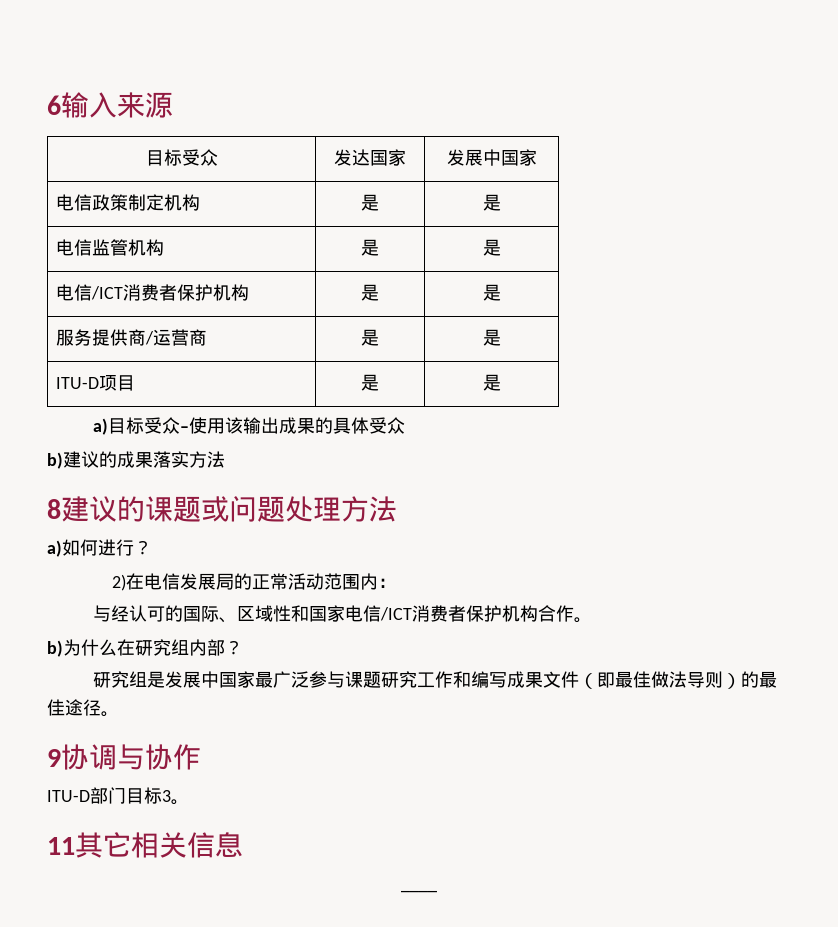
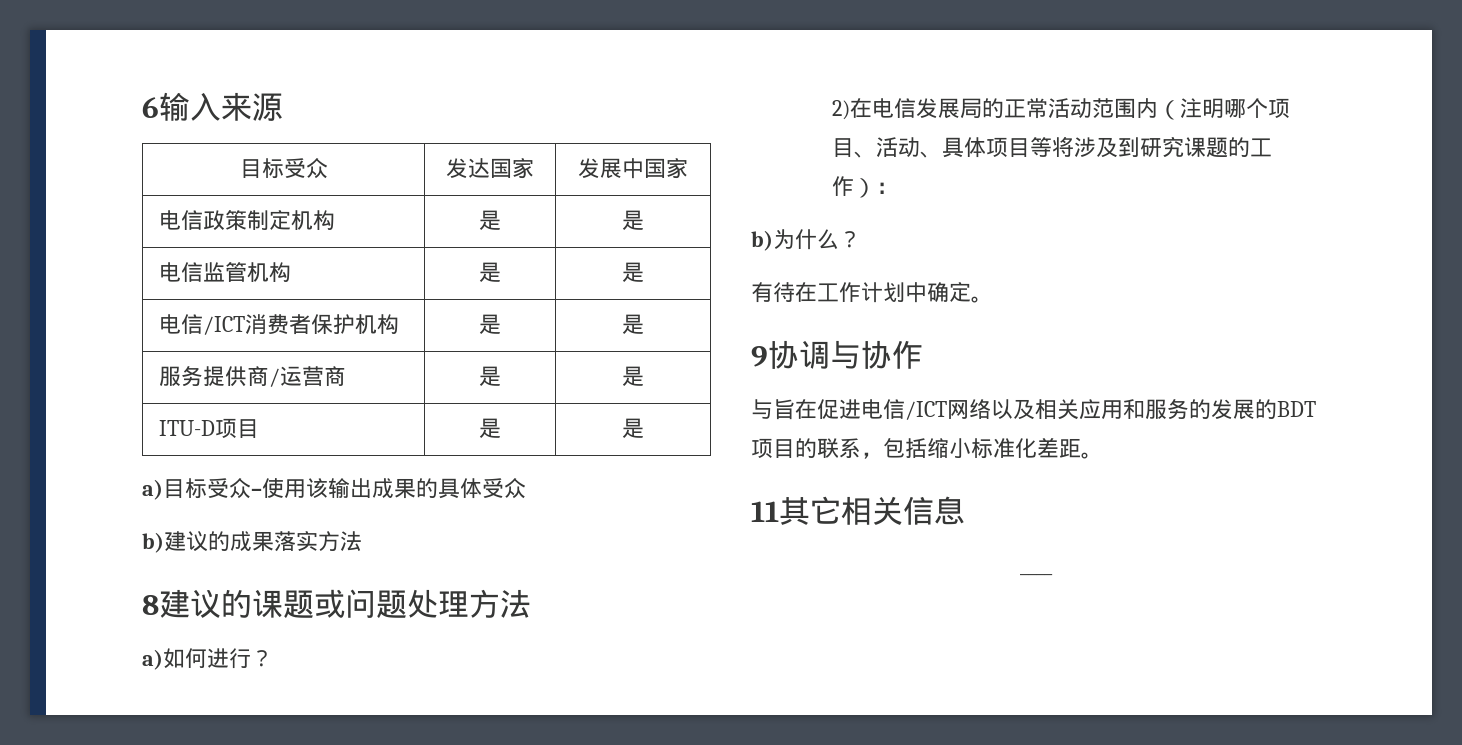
[377,578,396,588] [92,605,592,623] [47,639,243,657] [92,671,777,689] [47,699,119,717] [47,744,201,770] [47,787,171,804] ： // 与经认可的国际、区域性和国家电信/ICT消费者保护机构合作。 // b)为什么在研究组内部？ // 研究组是发展中国家最广泛参与课题研究工作和编写成果文件（即最佳做法导则）的最佳途径。 // 9协调与协作 // ITU-D部门目标3 -> [1158,98,1291,120] [832,136,1273,158] [832,176,899,198] [751,229,861,251] [751,282,993,303] [751,340,923,369] [751,399,1316,420] [751,437,1081,459] （注明哪个项目、活动、具体项目等将涉及到研究课题的工作）： // b)为什么？ // 有待在工作计划中确定。 // 9协调与协作 // 与旨在促进电信/ICT网络以及相关应用和服务的发展的BDT项目的联系，包括缩小标准化差距

